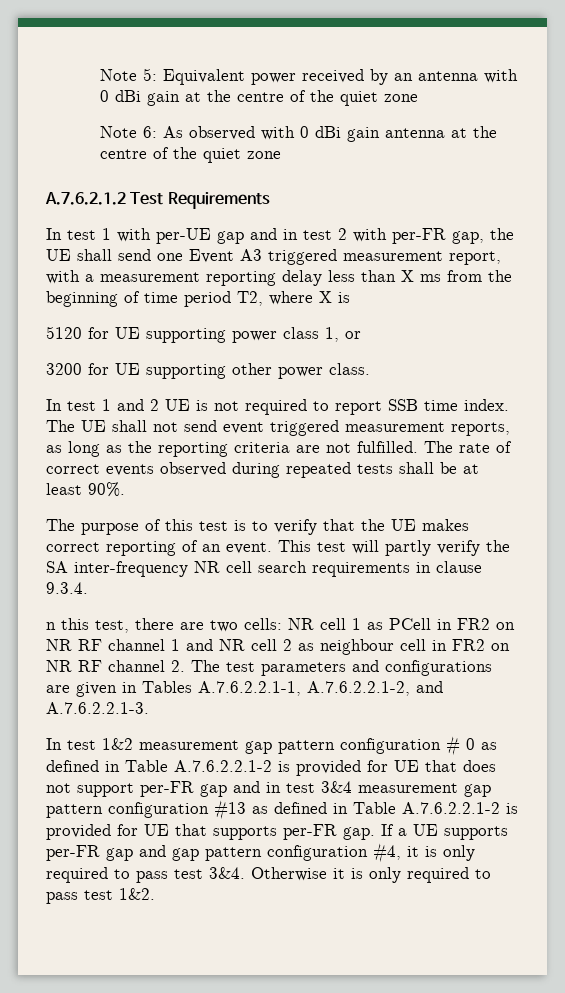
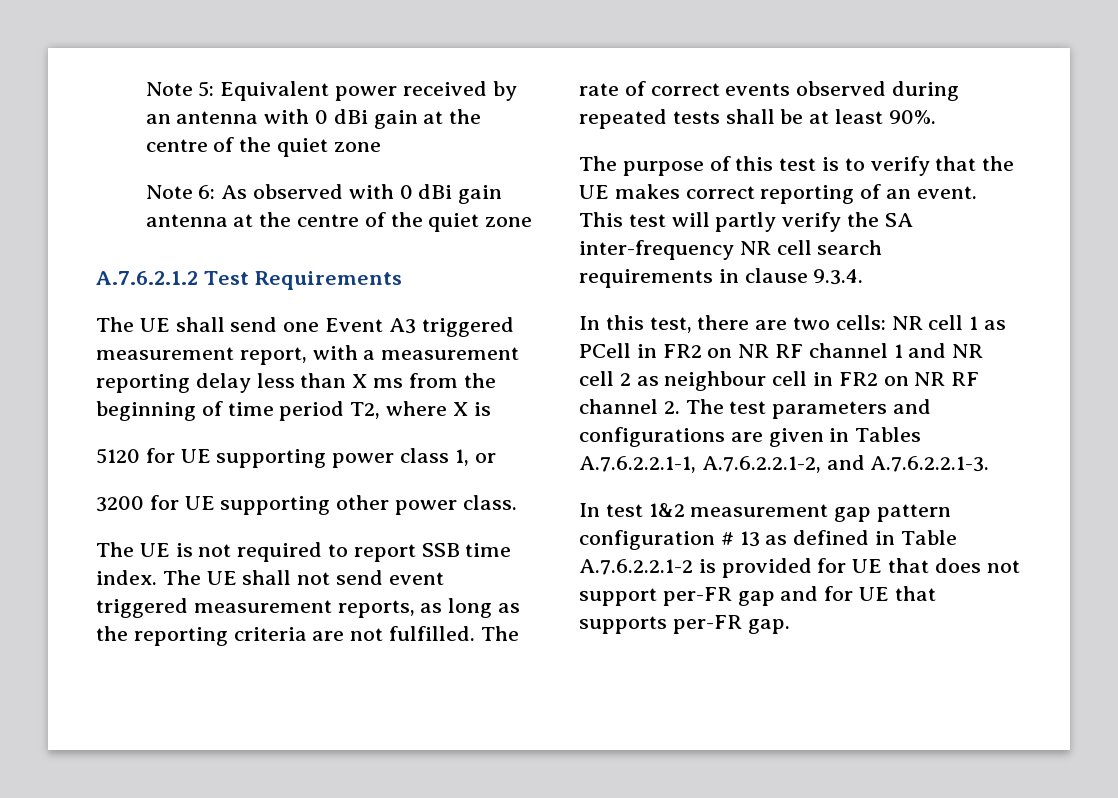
[46,228,514,244] In test 1 with per-UE gap and in test 2 with per-FR gap, the -> [96,317,134,332] The
[46,399,159,411] In test 1 and 2 -> [96,542,134,557] The
[46,622,56,630] n -> [579,316,600,330] In
[466,738,475,750] 0 -> [739,531,760,547] 13
[266,781,491,797] [46,800,518,820] [46,824,111,840] in test 3&4 measurement gap pattern configuration #13 as defined in Table A.7.6.2.2.1-2 is provided -> (819, 593) none
[381,824,508,840] [46,843,475,863] [46,867,491,883] [46,888,155,904] If a UE supports per-FR gap and gap pattern configuration #4, it is only required to pass test 3&4. Otherwise it is only required to pass test 1&2. -> (790, 626) none

